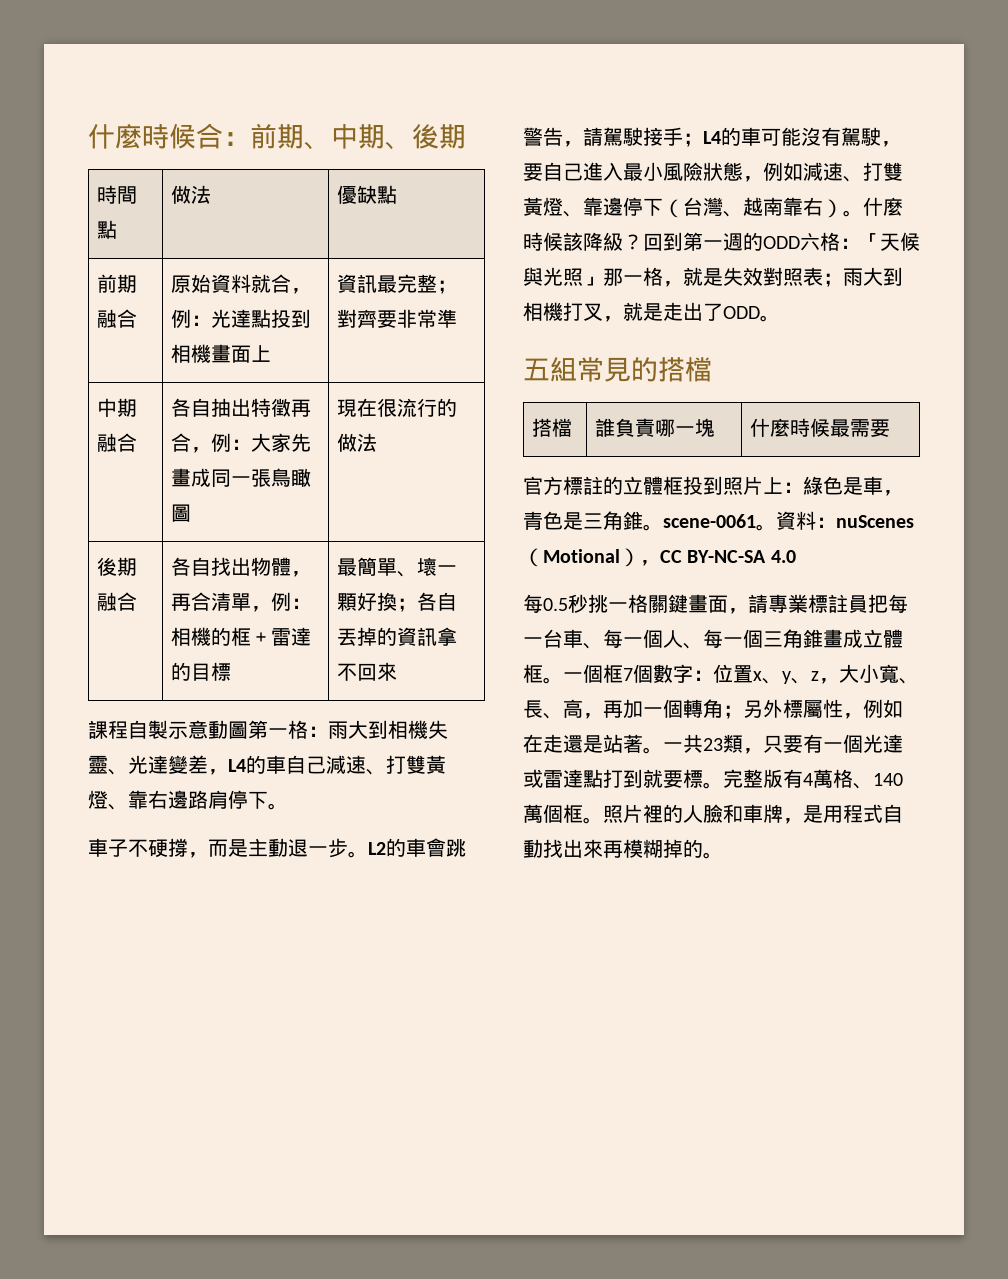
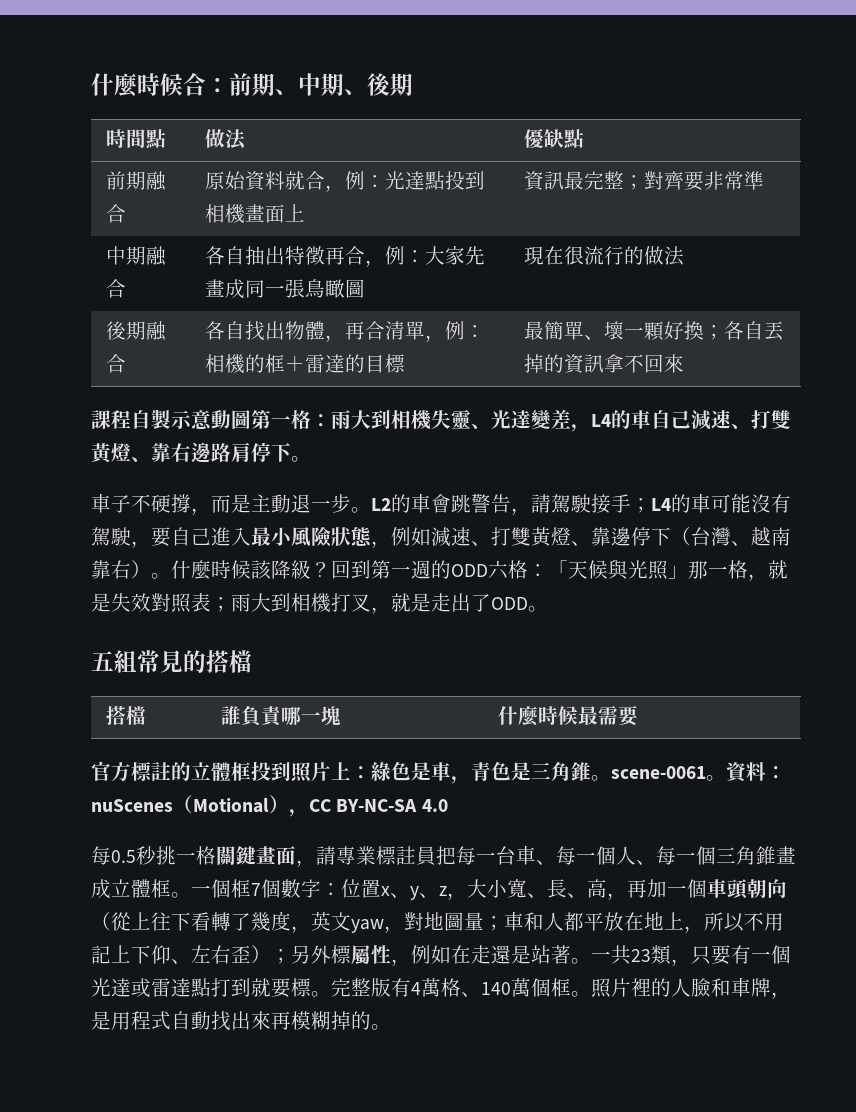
[683,699,723,718] 轉角 -> [707,879,787,899] [91,911,784,933] [91,945,271,964] 車頭朝向（從上往下看轉了幾度，英文yaw，對地圖量；車和人都平放在地上，所以不用記上下仰、左右歪）

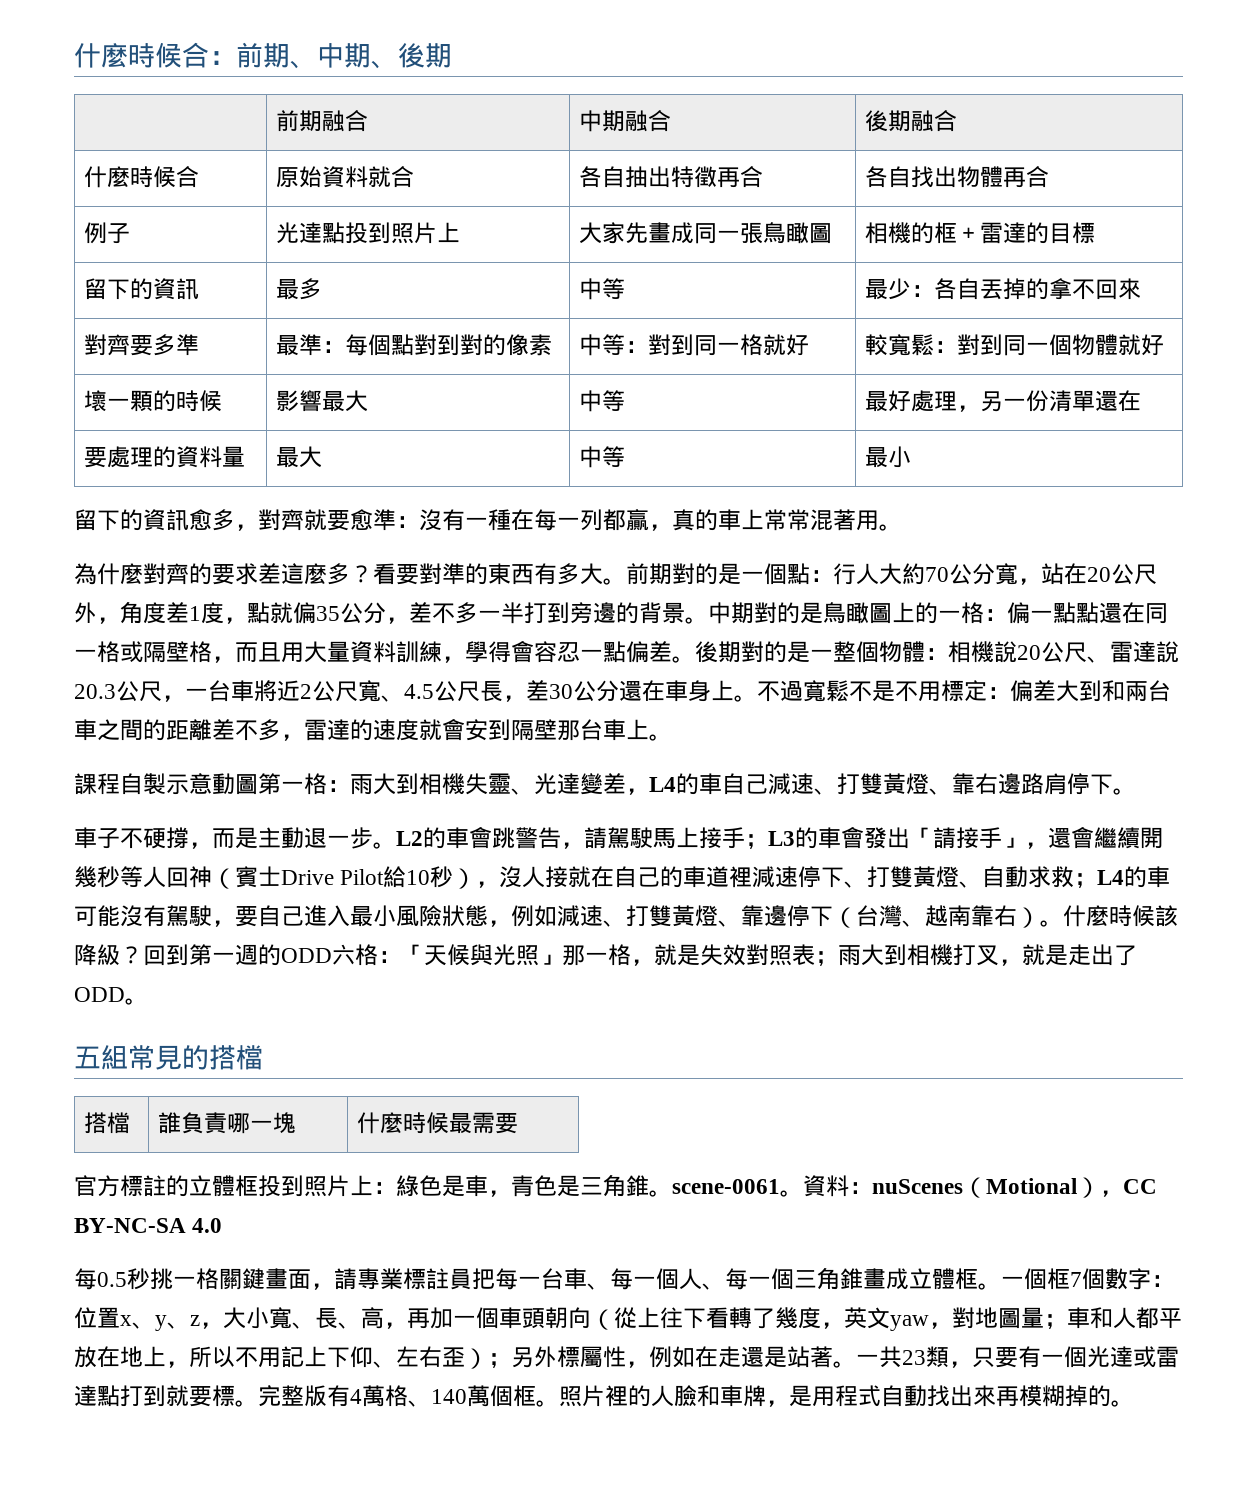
[105,129,166,149] [204,129,246,150] [523,128,584,149] [105,171,166,191] [105,204,126,223] [204,171,485,192] [204,204,305,224] [523,171,764,191] [105,246,166,266] [105,279,126,298] [204,246,425,267] 時間點 | 做法 | 優缺點 // 前期融合 | 原始資料就合，例：光達點投到相機畫面上 | 資訊最完整；對齊要非常準 // 中期融合 | 各自抽出特徵再合，例： -> [275,110,368,132] [578,110,671,132] [864,110,957,132] [83,166,199,188] [275,166,414,188] [578,166,763,188] [864,166,1049,188] [83,222,130,244] [275,222,460,244] | 前期融合 | 中期融合 | 後期融合 // 什麼時候合 | 原始資料就合 | 各自抽出特徵再合 | 各自找出物體再合 // 例子 | 光達點投到照片上 |
[523,246,684,266] [105,321,166,341] [105,354,126,373] [204,321,485,342] 現在很流行的做法 // 後期融合 | 各自找出物體，再合清單，例： -> (832, 233) none
[523,321,724,341] | 最簡單、壞一顆好換； -> [83,278,199,300] [275,278,322,300] [578,278,625,300] [864,278,934,300] // 留下的資訊 | 最多 | 中等 | 最少：
[563,354,604,374] 資訊 -> (1049, 289) none
(684, 363) none -> [83,334,199,356] [275,334,552,356] [578,334,809,356] [864,334,1164,356] [83,390,222,412] [275,390,368,412] [578,390,625,412] [864,390,1141,412] [83,446,245,468] [275,446,322,468] [578,446,625,468] [864,446,911,468] [74,509,902,531] [74,563,1157,585] [74,601,1168,624] [74,641,1179,663] [74,680,1171,702] [74,719,672,741] // 對齊要多準 | 最準：每個點對到對的像素 | 中等：對到同一格就好 | 較寬鬆：對到同一個物體就好 // 壞一顆的時候 | 影響最大 | 中等 | 最好處理，另一份清單還在 // 要處理的資料量 | 最大 | 中等 | 最小 // 留下的資訊愈多，對齊就要愈準：沒有一種在每一列都贏，真的車上常常混著用。 // 為什麼對齊的要求差這麼多？看要對準的東西有多大。前期對的是一個點：行人大約70公分寬，站在20公尺外，角度差1度，點就偏35公分，差不多一半打到旁邊的背景。中期對的是鳥瞰圖上的一格：偏一點點還在同一格或隔壁格，而且用大量資料訓練，學得會容忍一點偏差。後期對的是一整個物體：相機說20公尺、雷達說20.3公尺，一台車將近2公尺寬、4.5公尺長，差30公分還在車身上。不過寬鬆不是不用標定：偏差大到和兩台車之間的距離差不多，雷達的速度就會安到隔壁那台車上。
[591,494,631,514] 接手 -> [653,827,1163,849] [74,866,1075,889] 馬上接手；L3的車會發出「請接手」，還會繼續開幾秒等人回神（賓士Drive Pilot給10秒），沒人接就在自己的車道裡減速停下、打雙黃燈、自動求救

